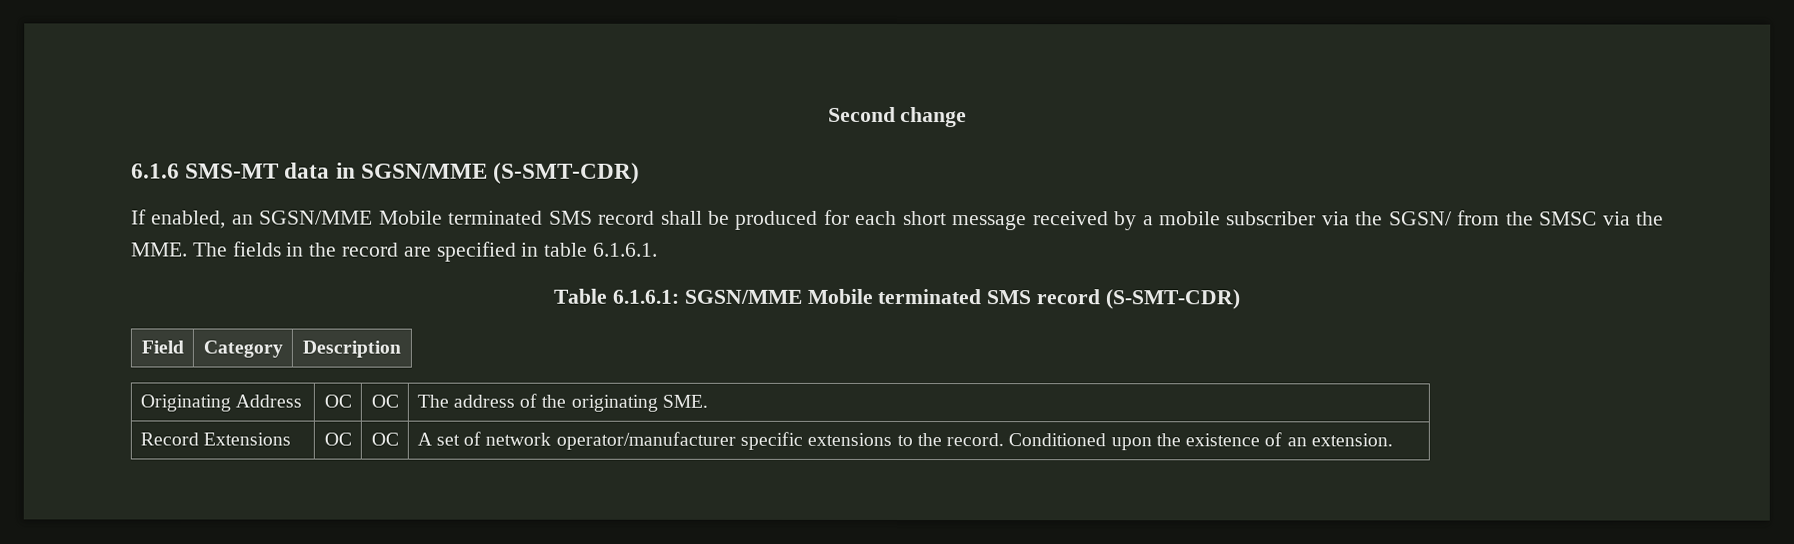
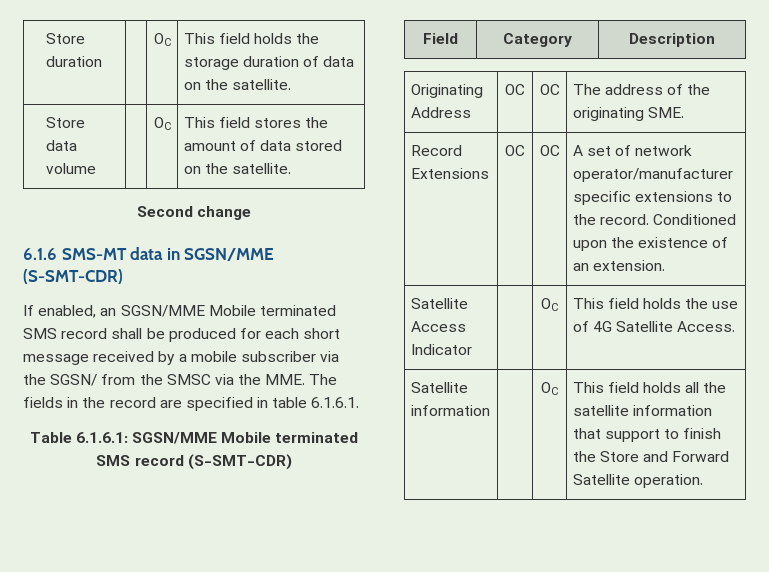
(827, 114) none -> [45,33,85,44] [45,56,102,67] [153,33,171,46] [183,33,320,44] [183,56,355,70] [183,79,291,90] [45,117,85,128] [45,140,77,151] [45,163,96,174] [153,117,171,130] [183,117,329,128] [183,140,343,151] [183,163,291,174] Store duration | | OC | This field holds the storage duration of data on the satellite. // Store data volume | | OC | This field stores the amount of data stored on the satellite. //
(1393, 440) none -> [410,298,468,309] [410,321,466,332] [410,344,472,355] [541,298,558,311] [572,298,739,309] [572,321,736,332] [410,382,468,393] [410,405,490,416] [541,382,558,395] [572,382,727,393] [572,405,712,416] [572,428,722,442] [572,451,730,462] [572,474,703,488] // Satellite Access Indicator | | OC | This field holds the use of 4G Satellite Access. // Satellite information | | OC | This field holds all the satellite information that support to finish the Store and Forward Satellite operation.

